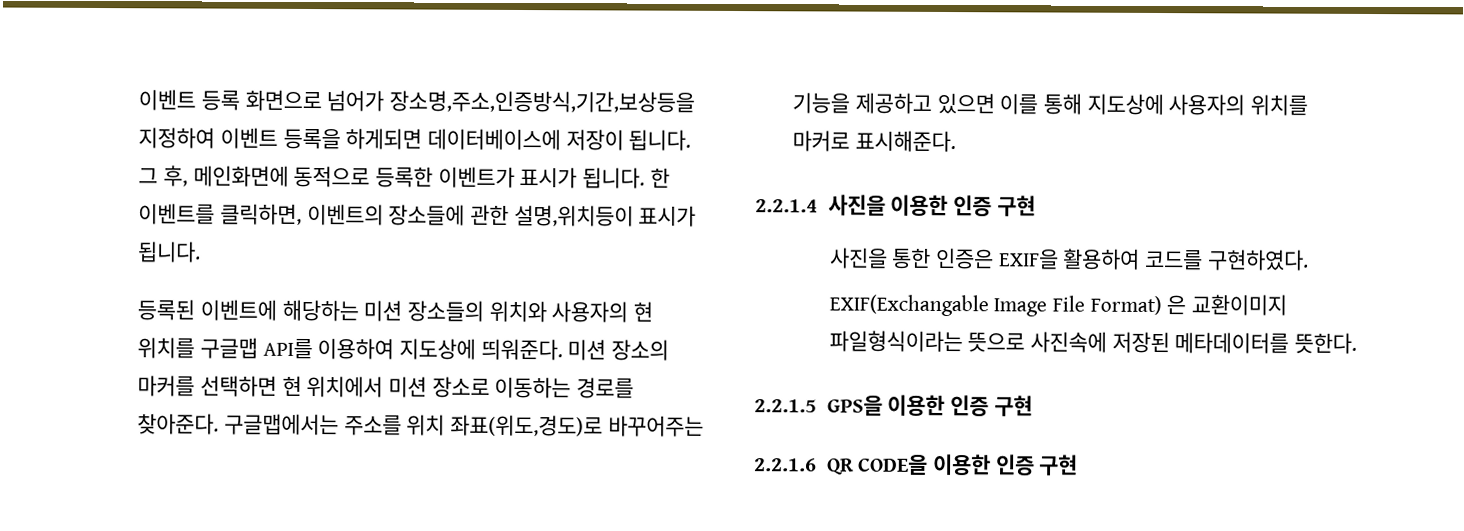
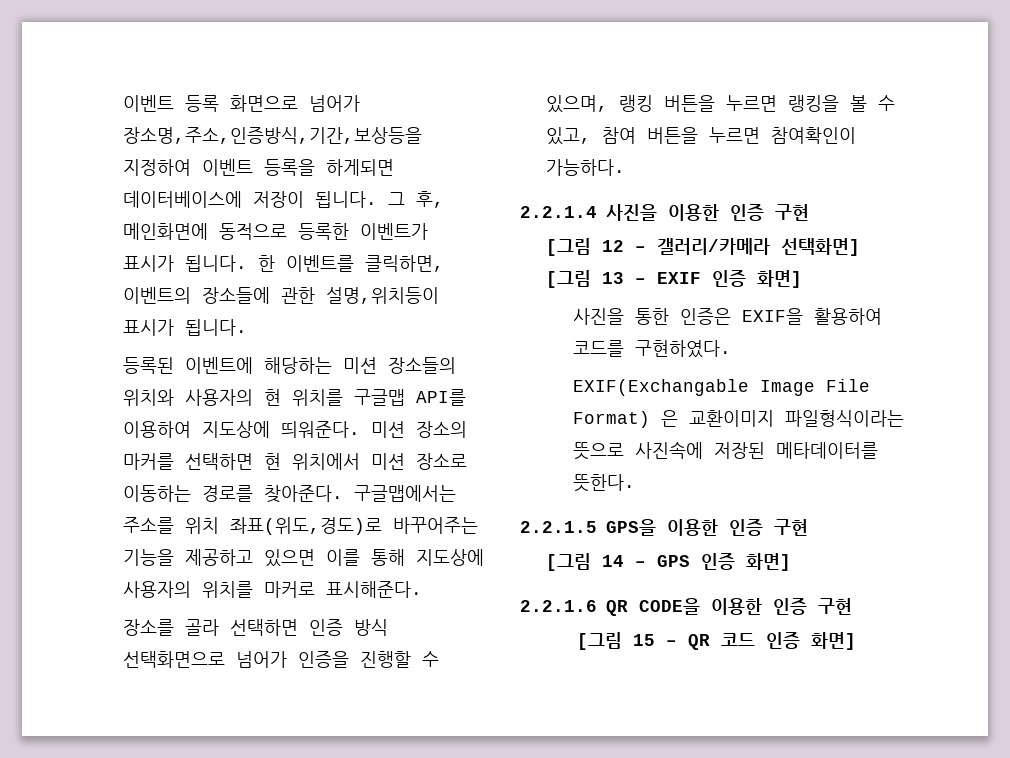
(956, 141) none -> [123,619,389,636] [123,651,440,668] [546,95,896,113] [546,127,857,145] [546,159,626,176] // 장소를 골라 선택하면 인증 방식 선택화면으로 넘어가 인증을 진행할 수 있으며, 랭킹 버튼을 누르면 랭킹을 볼 수 있고, 참여 버튼을 누르면 참여확인이 가능하다.
(1036, 206) none -> [546,238,861,256] [546,270,803,288] // [그림 12 – 갤러리/카메라 선택화면] [그림 13 – EXIF 인증 화면]
(1033, 406) none -> [546,553,792,571] // [그림 14 – GPS 인증 화면]
(1079, 465) none -> [577,632,856,650] // [그림 15 – QR 코드 인증 화면]

